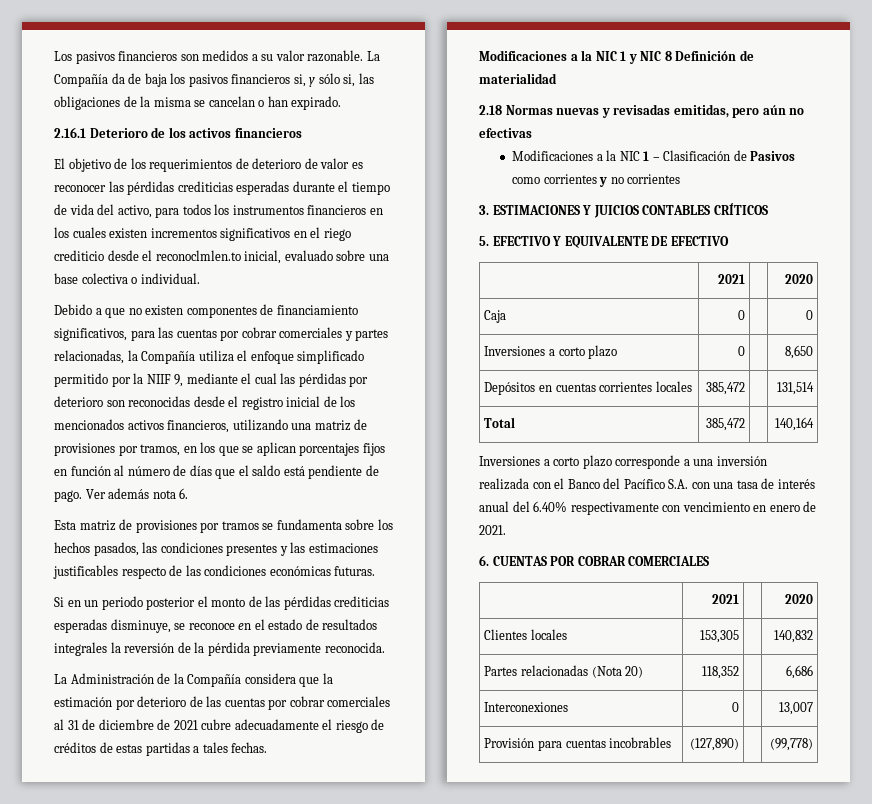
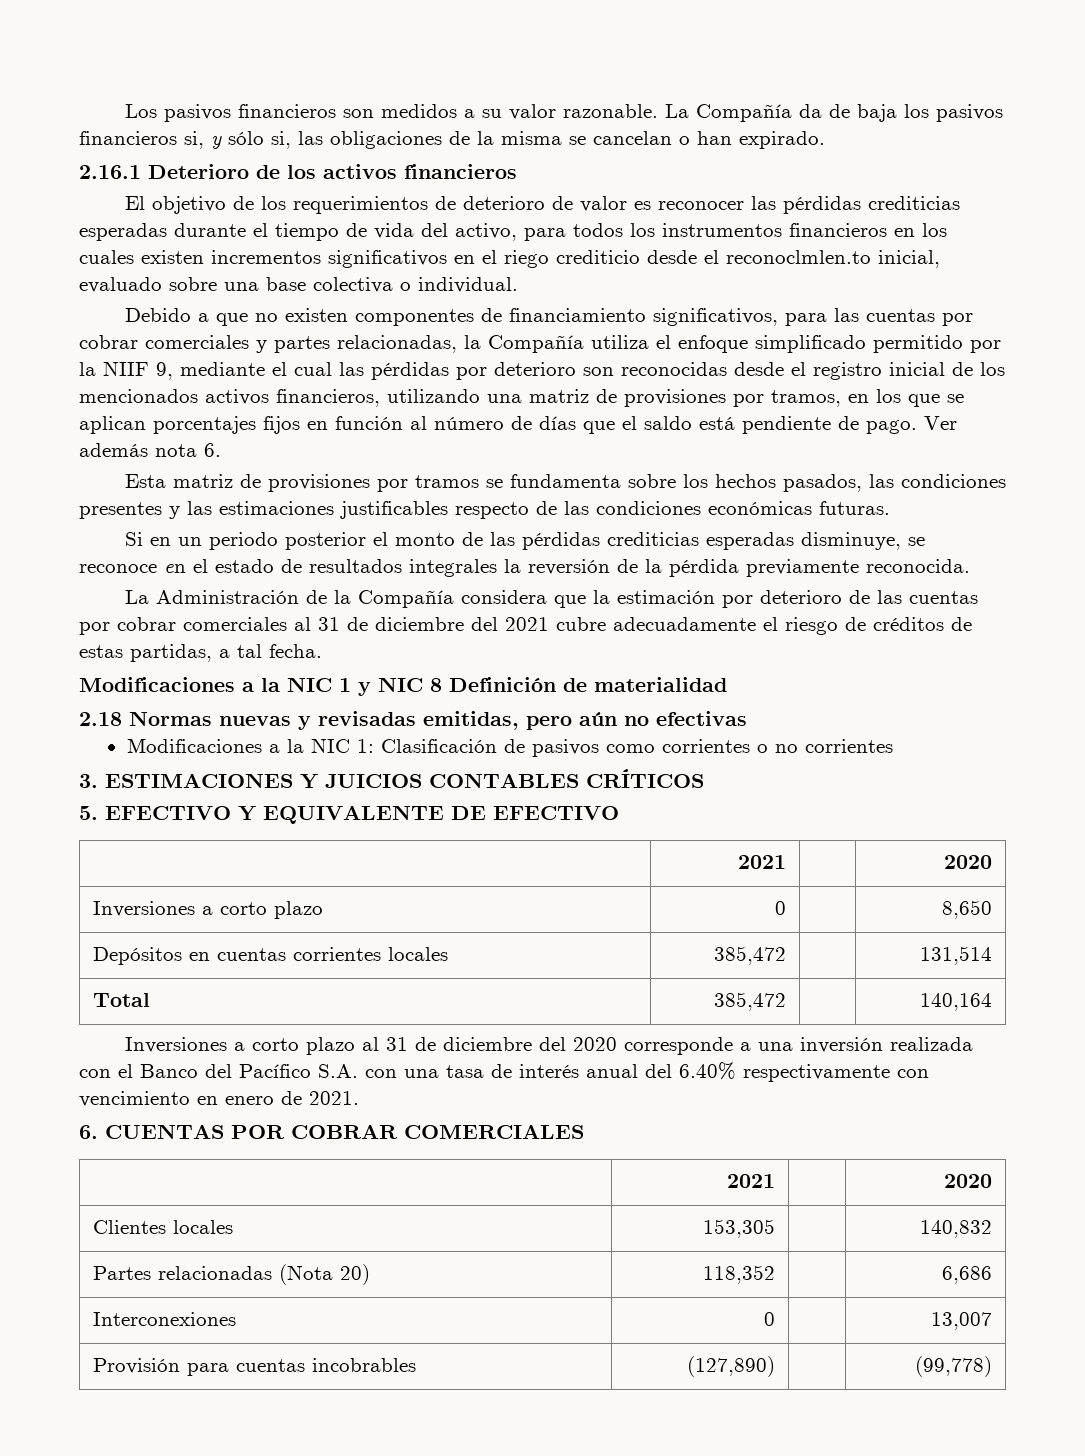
[157,719,171,730] de -> [471,617,498,631] del
[145,742,268,756] partidas a tales fechas. -> [130,644,322,662] partidas, a tal fecha.
[643,151,660,161] 1 – -> [356,739,374,753] 1:
[750,151,796,161] Pasivos -> [531,739,599,757] pasivos
[599,177,608,187] y -> [756,744,768,753] o
[484,310,507,323] [737,310,745,320] [805,310,813,320] // Caja | 0 | | 0 -> (993, 862) none
(612, 462) none -> [361,1037,617,1051] al 31 de diciembre del 2020

